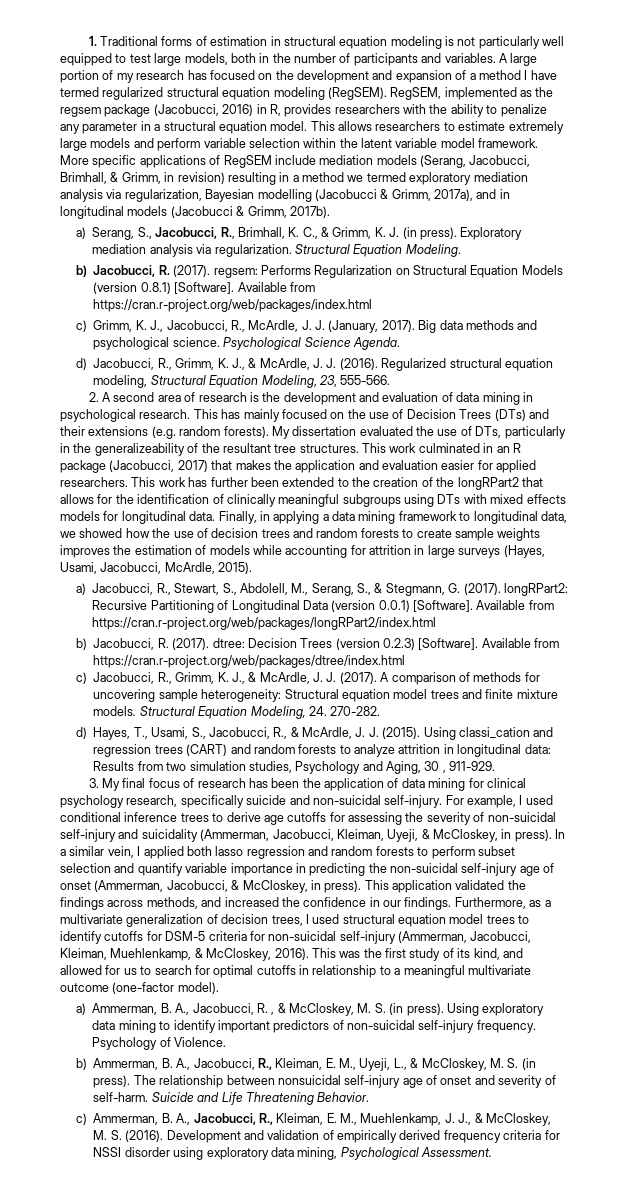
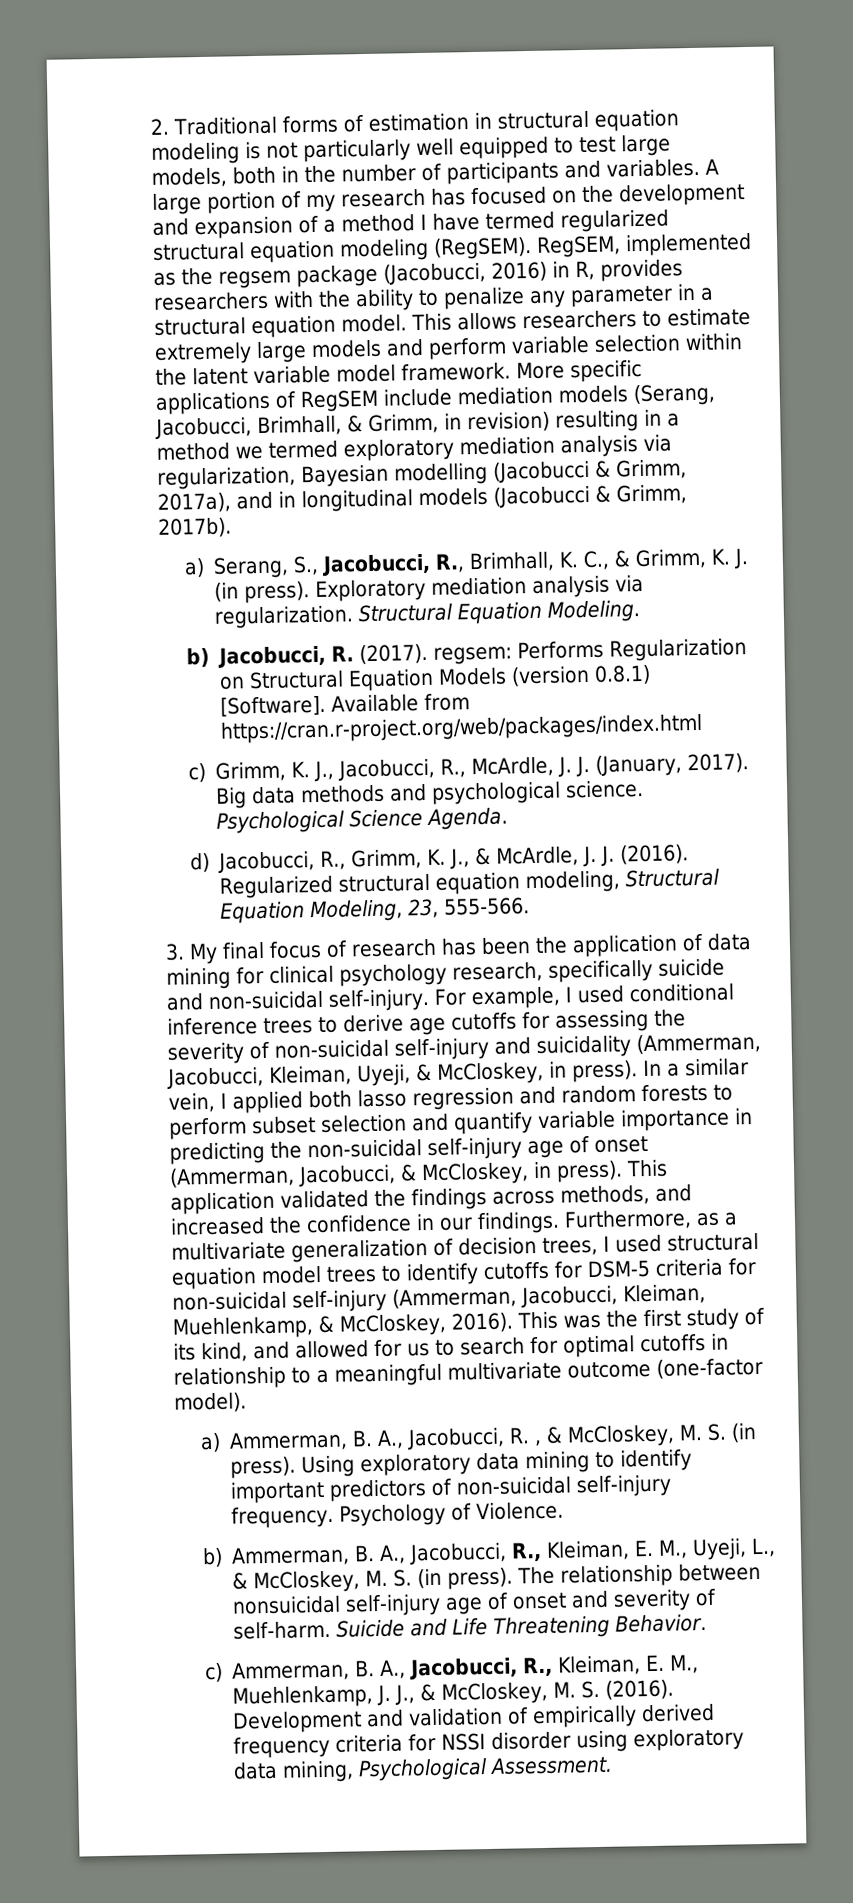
[88,36,97,46] 1. -> [150,118,169,135] 2.
[88,392,533,405] [60,409,549,422] [60,426,566,439] [60,443,521,456] [60,460,537,473] [60,477,543,490] [60,494,566,507] [60,511,567,524] [60,528,541,541] [60,545,545,558] [60,562,253,574] [76,583,568,596] [92,600,554,613] [92,617,437,630] [76,638,560,650] [93,655,406,668] [76,672,540,685] [93,689,558,702] [93,706,381,719] [76,727,554,740] [93,744,551,757] [93,761,496,774] // 2. A second area of research is the development and evaluation of data mining in psychological research. This has mainly focused on the use of Decision Trees (DTs) and their extensions (e.g. random forests). My dissertation evaluated the use of DTs, particularly in the generalizeability of the resultant tree structures. This work culminated in an R package (Jacobucci, 2017) that makes the application and evaluation easier for applied researchers. This work has further been extended to the creation of the longRPart2 that allows for the identification of clinically meaningful subgroups using DTs with mixed effects models for longitudinal data. Finally, in applying a data mining framework to longitudinal data, we showed how the use of decision trees and random forests to create sample weights improves the estimation of models while accounting for attrition in large surveys (Hayes, Usami, Jacobucci, McArdle, 2015). // a) Jacobucci, R., Stewart, S., Abdolell, M., Serang, S., & Stegmann, G. (2017). longRPart2: Recursive Partitioning of Longitudinal Data (version 0.0.1) [Software]. Available from https://cran.r-project.org/web/packages/longRPart2/index.html // b) Jacobucci, R. (2017). dtree: Decision Trees (version 0.2.3) [Software]. Available from https://cran.r-project.org/web/packages/dtree/index.html // c) Jacobucci, R., Grimm, K. J., & McArdle, J. J. (2017). A comparison of methods for uncovering sample heterogeneity: Structural equation model trees and finite mixture models. Structural Equation Modeling, 24. 270-282. // d) Hayes, T., Usami, S., Jacobucci, R., & McArdle, J. J. (2015). Using classi_cation and regression trees (CART) and random forests to analyze attrition in longitudinal data: Results from two simulation studies, Psychology and Aging, 30 , 911-929. -> (530, 906) none

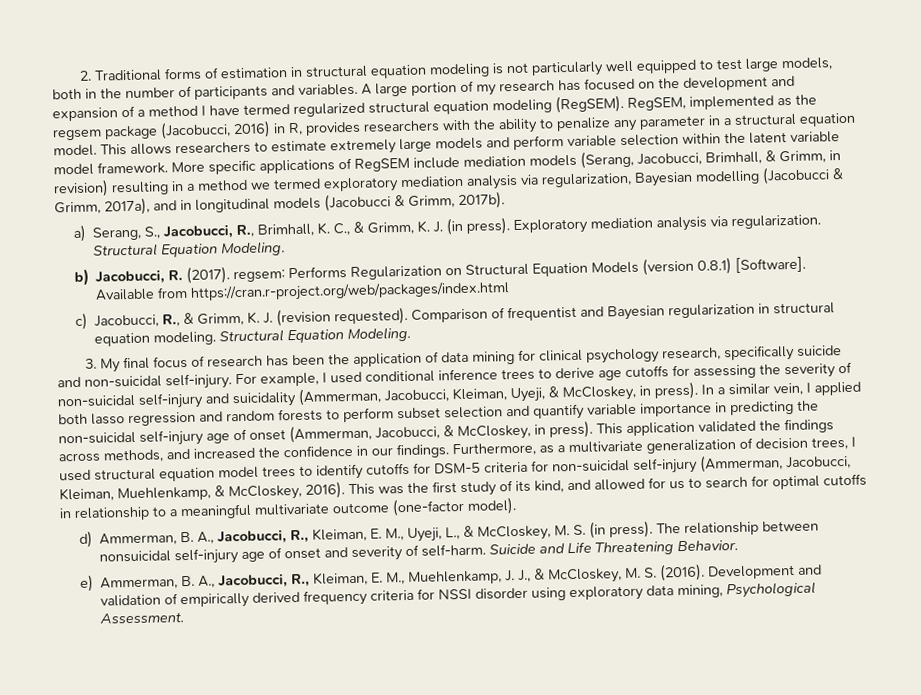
[214,753,749,783] [214,780,644,809] [215,807,508,834] [189,844,689,874] [218,868,720,899] [219,897,530,924] Grimm, K. J., Jacobucci, R., McArdle, J. J. (January, 2017). Big data methods and psychological science. Psychological Science Agenda. // d) Jacobucci, R., Grimm, K. J., & McArdle, J. J. (2016). Regularized structural equation modeling, Structural Equation Modeling, 23, 555-566. -> [94,302,836,328] [94,326,412,347] Jacobucci, R., & Grimm, K. J. (revision requested). Comparison of frequentist and Bayesian regularization in structural equation modeling. Structural Equation Modeling.
[199,1423,757,1453] [229,1449,692,1479] [229,1474,672,1504] [230,1501,564,1529] [201,1542,507,1568] a) Ammerman, B. A., Jacobucci, R. , & McCloskey, M. S. (in press). Using exploratory data mining to identify important predictors of non-suicidal self-injury frequency. Psychology of Violence. // b) Ammerman, B. A., Jacobucci, -> [79,529,288,548] d) Ammerman, B. A., Jacobucci,
[204,1662,223,1683] c) -> [80,574,95,592] e)

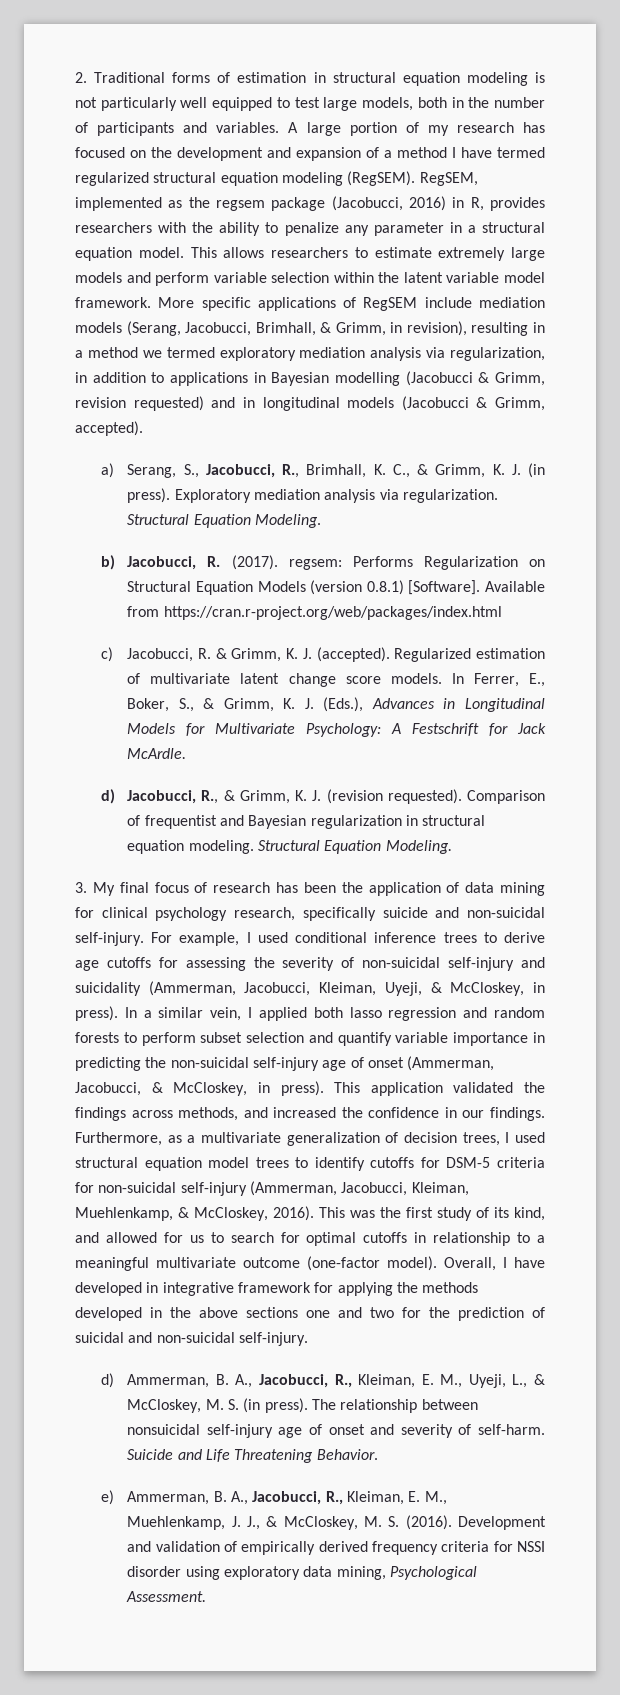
[53,179,109,198] revision) -> [406,321,467,336] revision),
(632, 180) none -> [75,372,266,386] in addition to applications in
[104,197,150,216] 2017a), -> [75,396,204,411] revision requested)
[458,191,505,210] 2017b). -> [75,421,143,436] accepted).
(160, 321) none -> [197,647,546,662] [127,673,545,687] [127,697,546,712] [127,723,546,737] [127,748,187,759] [101,789,197,804] R. & Grimm, K. J. (accepted). Regularized estimation of multivariate latent change score models. In Ferrer, E., Boker, S., & Grimm, K. J. (Eds.), Advances in Longitudinal Models for Multivariate Psychology: A Festschrift for Jack McArdle. // d) Jacobucci,
(517, 506) none -> [444,1257,545,1271] [75,1282,479,1296] [75,1307,545,1321] [75,1332,308,1346] Overall, I have developed in integrative framework for applying the methods developed in the above sections one and two for the prediction of suicidal and non-suicidal self-injury.

